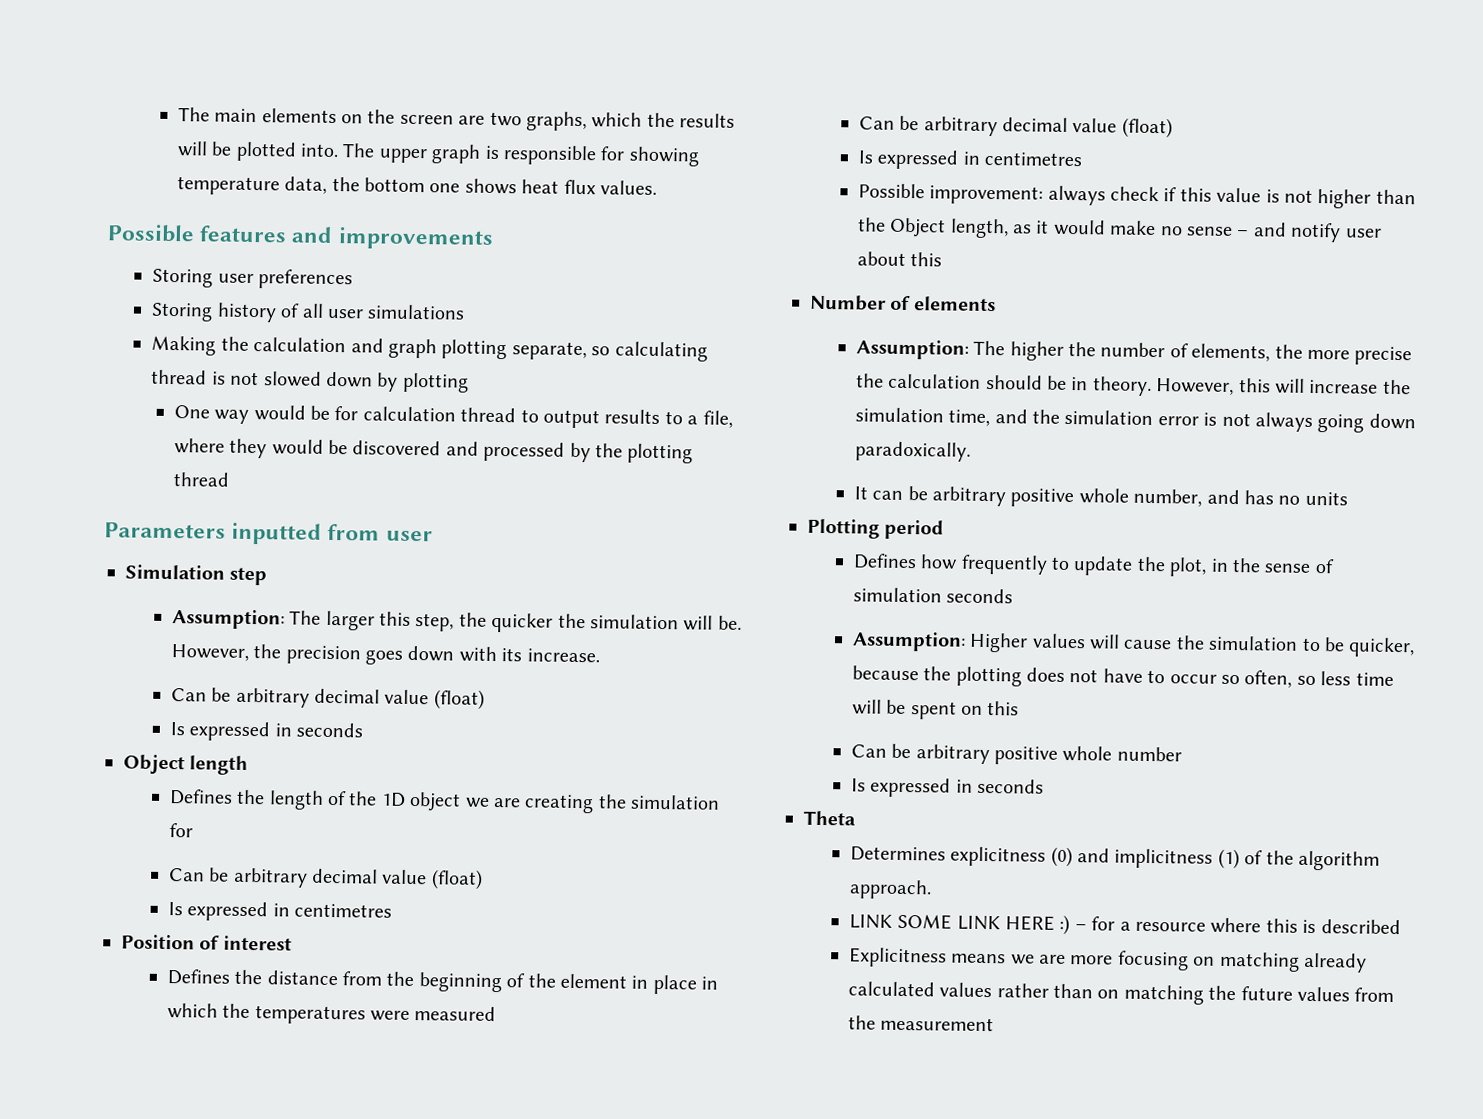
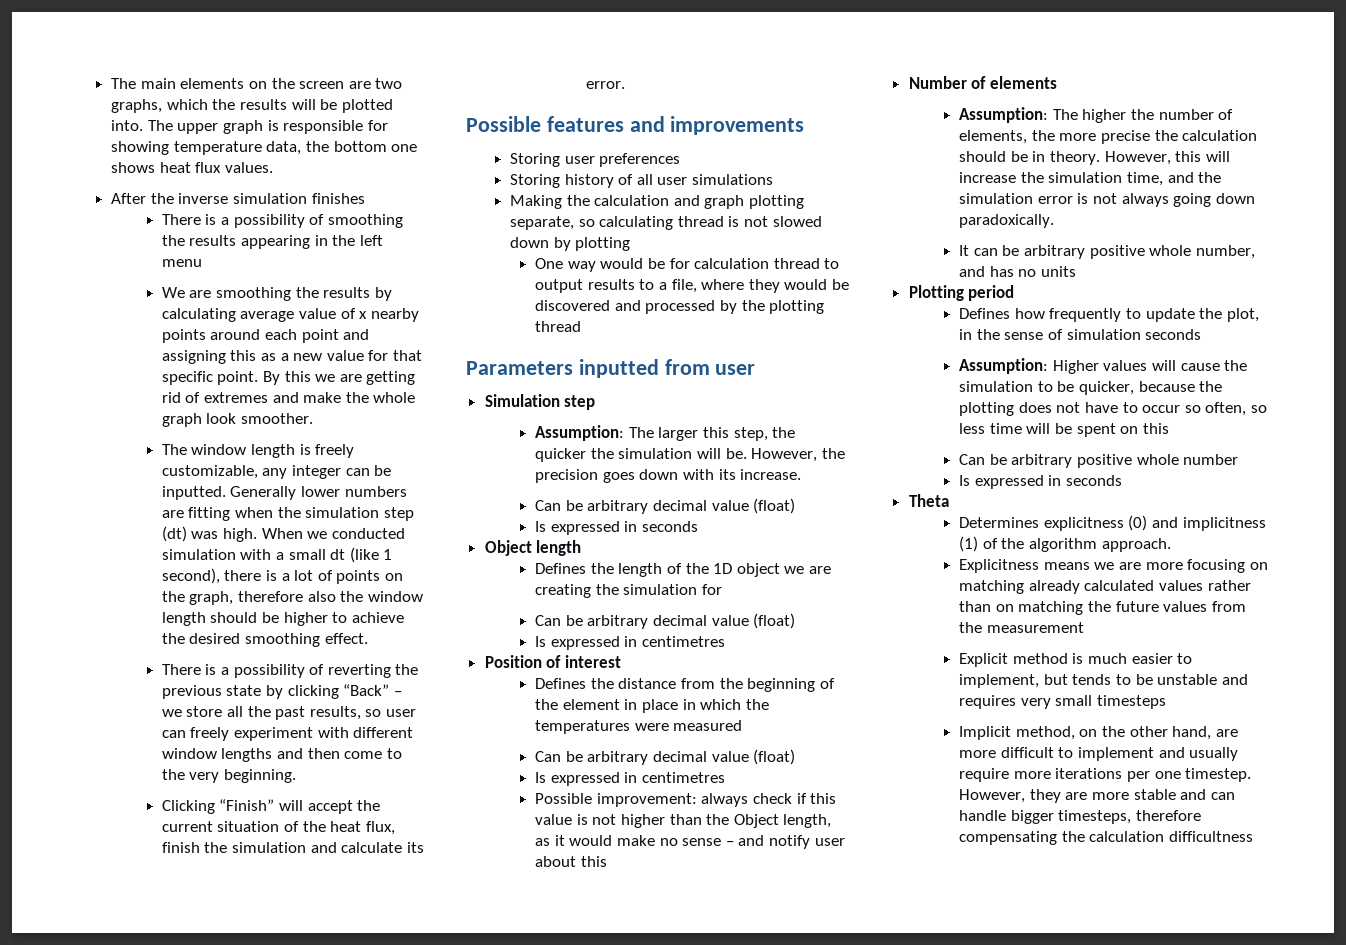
(658, 187) none -> [111,193,365,204] [161,214,403,228] [161,235,383,249] [161,259,202,267] [161,287,392,301] [161,308,419,322] [161,329,370,343] [161,350,422,364] [161,371,416,385] [161,392,416,403] [161,413,313,427] [161,444,355,458] [161,465,392,479] [161,486,407,500] [161,507,414,521] [161,526,405,542] [161,547,393,563] [161,568,403,584] [161,591,423,605] [161,612,404,626] [161,633,368,647] [161,664,419,678] [161,684,402,699] [161,706,416,720] [161,727,414,741] [161,748,402,762] [161,769,296,783] [161,799,381,814] [161,821,395,835] [161,842,424,853] [585,81,625,89] // After the inverse simulation finishes // There is a possibility of smoothing the results appearing in the left menu // We are smoothing the results by calculating average value of x nearby points around each point and assigning this as a new value for that specific point. By this we are getting rid of extremes and make the whole graph look smoother. // The window length is freely customizable, any integer can be inputted. Generally lower numbers are fitting when the simulation step (dt) was high. When we conducted simulation with a small dt (like 1 second), there is a lot of points on the graph, therefore also the window length should be higher to achieve the desired smoothing effect. // There is a possibility of reverting the previous state by clicking “Back” – we store all the past results, so user can freely experiment with different window lengths and then come to the very beginning. // Clicking “Finish” will accept the current situation of the heat flux, finish the simulation and calculate its error.
[848,913,1401,936] // LINK SOME LINK HERE :) – for a resource where this is described -> (1171, 545) none
(995, 1024) none -> [959,653,1193,667] [959,674,1248,688] [959,695,1167,709] [959,726,1238,740] [959,747,1239,761] [959,768,1252,782] [959,789,1235,803] [959,810,1202,824] [959,831,1254,845] // Explicit method is much easier to implement, but tends to be unstable and requires very small timesteps // Implicit method, on the other hand, are more difficult to implement and usually require more iterations per one timestep. However, they are more stable and can handle bigger timesteps, therefore compensating the calculation difficultness

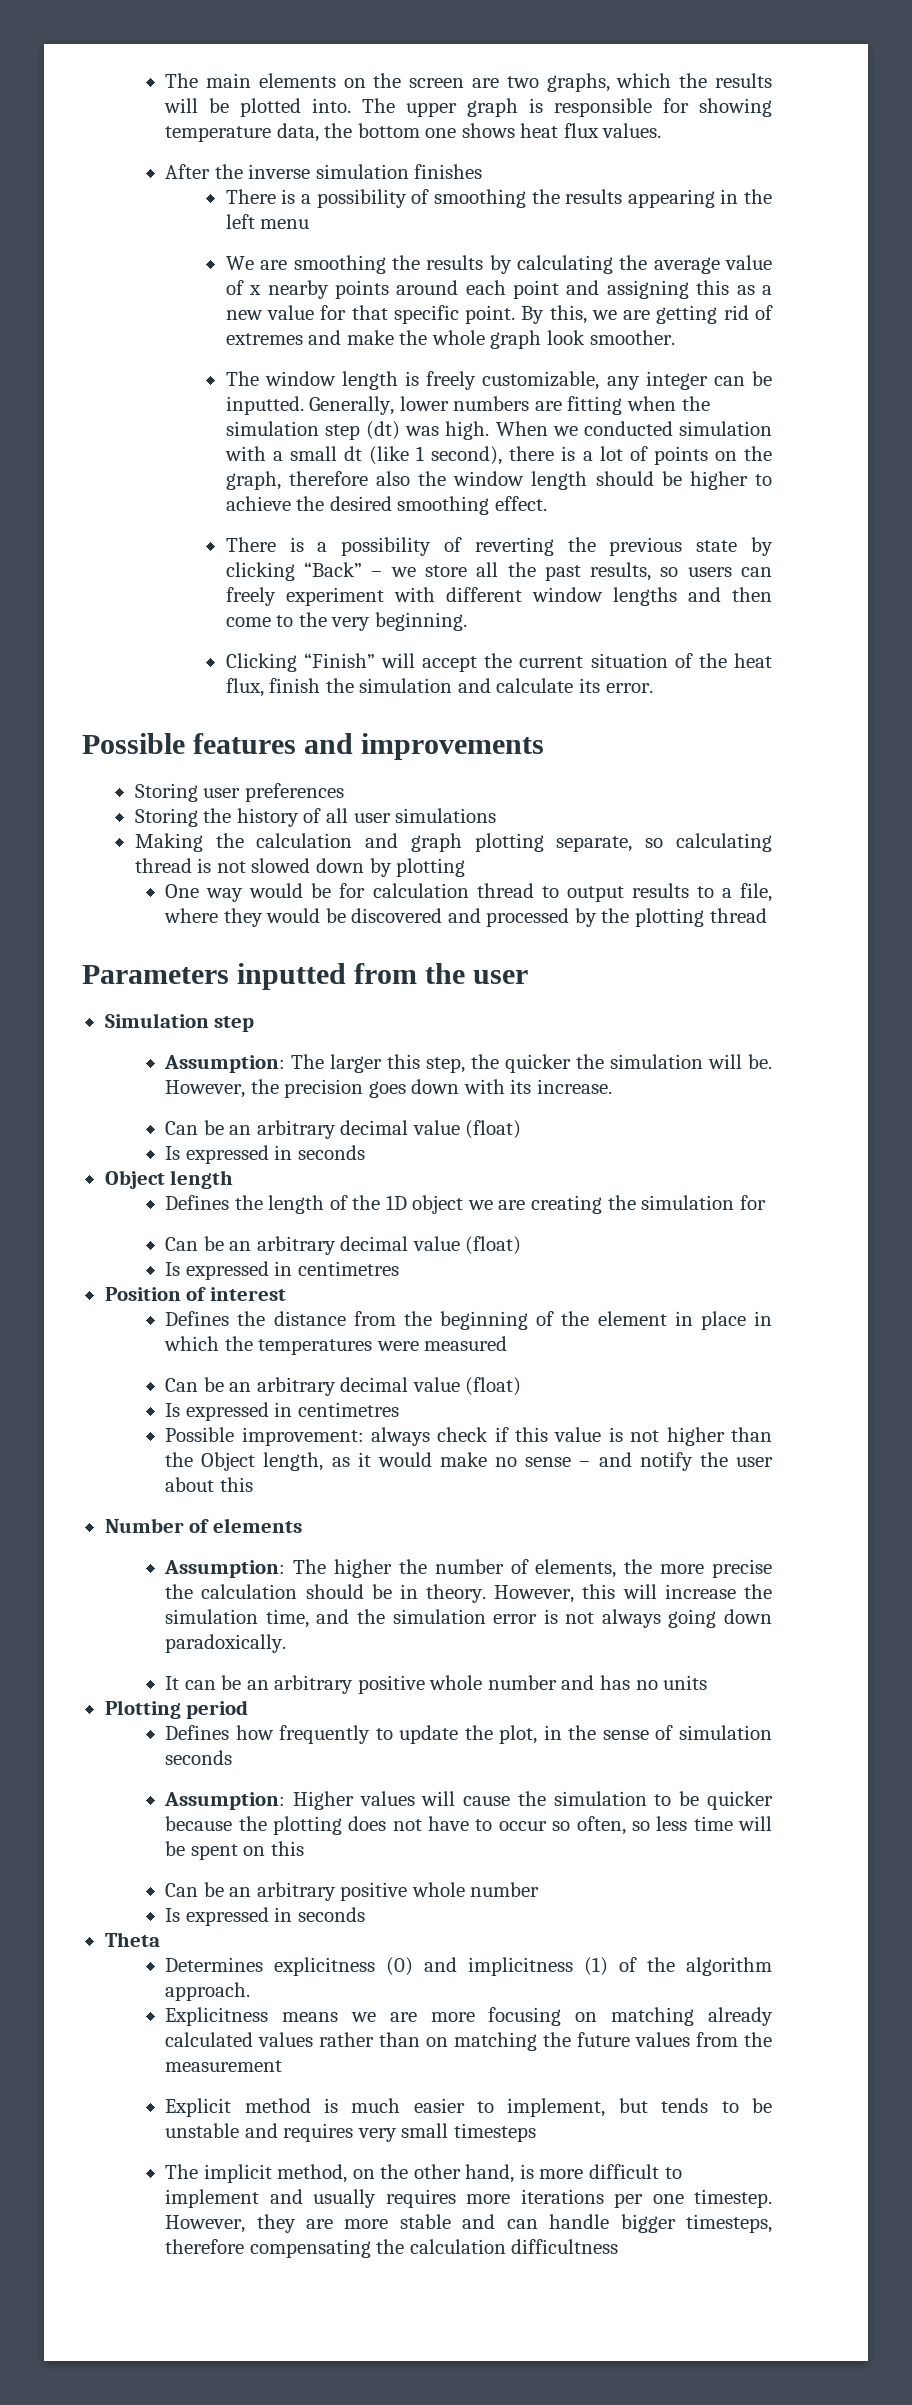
(236, 315) none -> [619,255,648,270] the
[284,371,311,382] this -> [549,305,587,324] this,
[230,486,297,500] Generally -> [309,396,395,415] Generally,
[385,709,416,717] user -> [687,567,732,577] users
(560, 181) none -> [203,808,232,823] the
(710, 367) none -> [425,963,466,984] the
(583, 505) none -> [229,1125,252,1135] an
(583, 620) none -> [229,1241,252,1251] an
(583, 756) none -> [229,1382,252,1392] an
(810, 842) none -> [699,1452,728,1467] the
[1024,245,1255,259] arbitrary positive whole number, -> [246,1675,557,1694] an arbitrary positive whole number
[1079,381,1135,395] quicker, -> [707,1791,774,1810] quicker
(1007, 459) none -> [229,1887,252,1897] an
[959,726,1012,740] Implicit -> [165,2164,272,2183] The implicit
[1215,729,1238,737] are -> [519,2164,534,2179] is
[959,768,1010,782] require -> [385,2189,456,2208] requires

